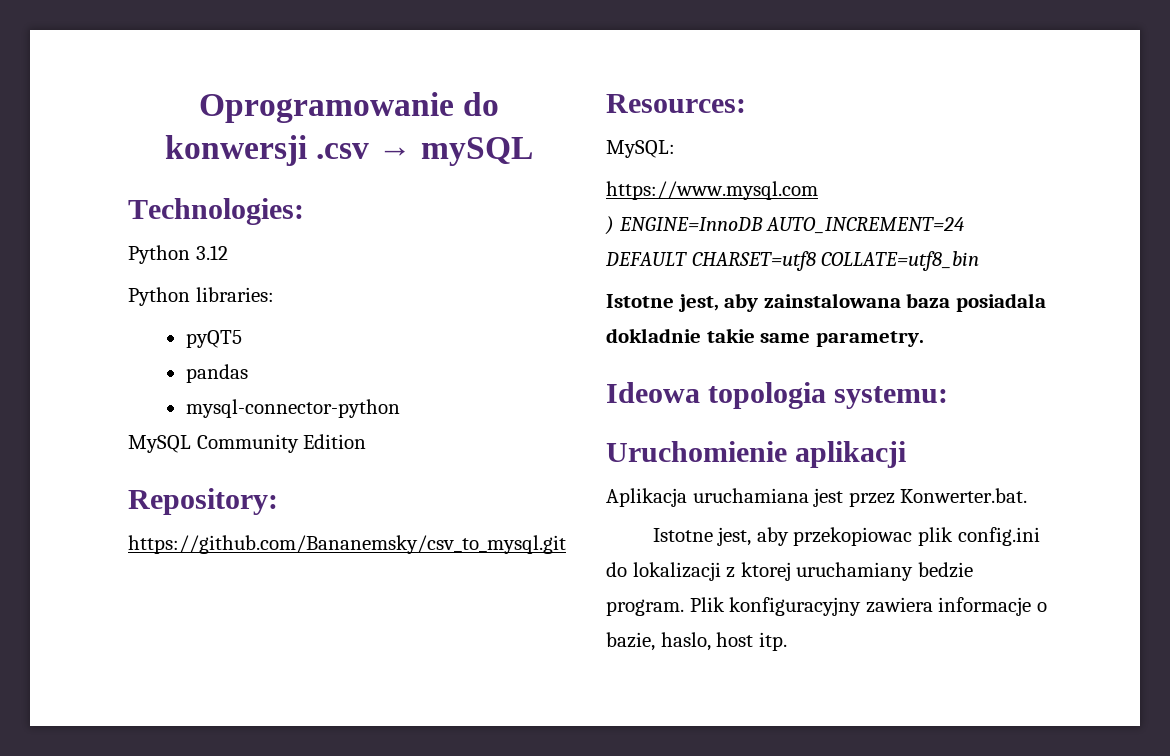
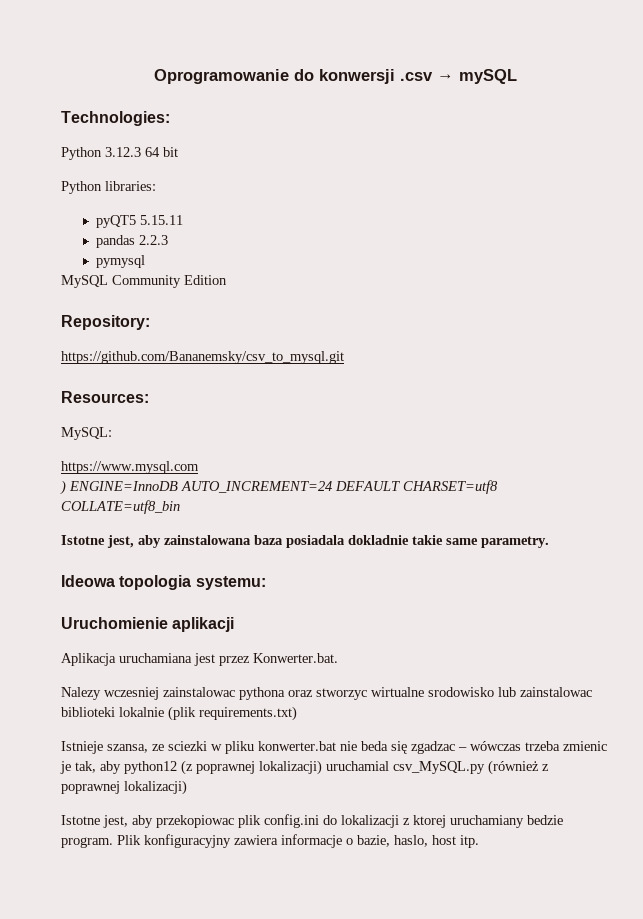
[195,245,228,260] 3.12 -> [105,147,178,157] 3.12.3 64 bit
(242, 339) none -> [140,215,184,225] 5.15.11
[185,399,400,418] // mysql-connector-python -> [139,235,169,245] [96,255,146,268] 2.2.3 // pymysql
(1028, 495) none -> [61,687,592,700] [61,706,297,721] [61,741,607,754] [60,760,549,775] [61,780,187,795] // Nalezy wczesniej zainstalowac pythona oraz stworzyc wirtualne srodowisko lub zainstalowac biblioteki lokalnie (plik requirements.txt) // Istnieje szansa, ze sciezki w pliku konwerter.bat nie beda się zgadzac – wówczas trzeba zmienic je tak, aby python12 (z poprawnej lokalizacji) uruchamial csv_MySQL.py (również z poprawnej lokalizacji)

